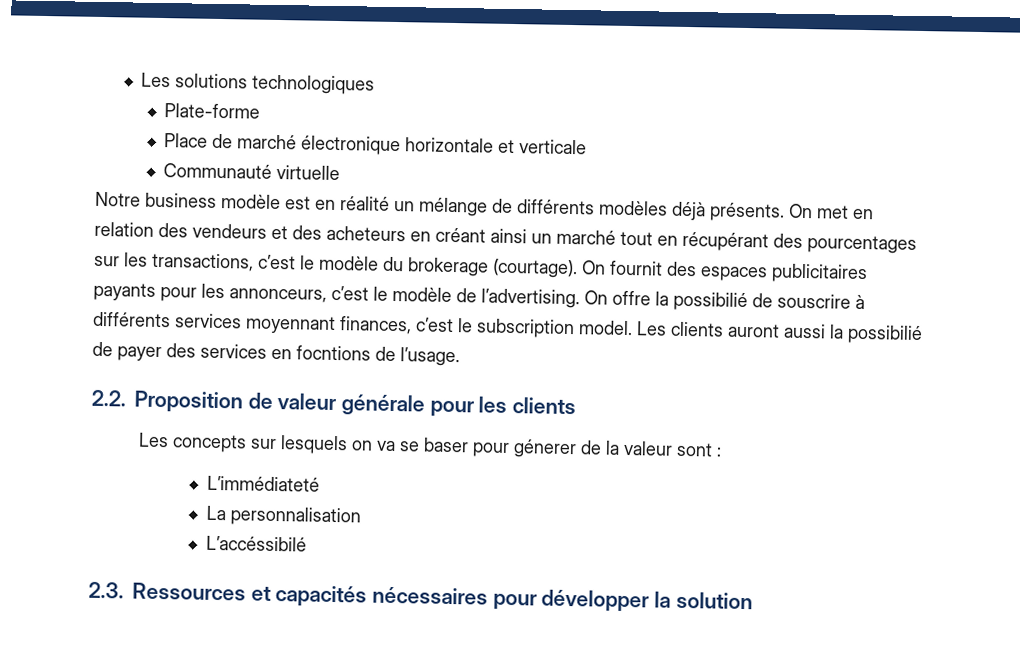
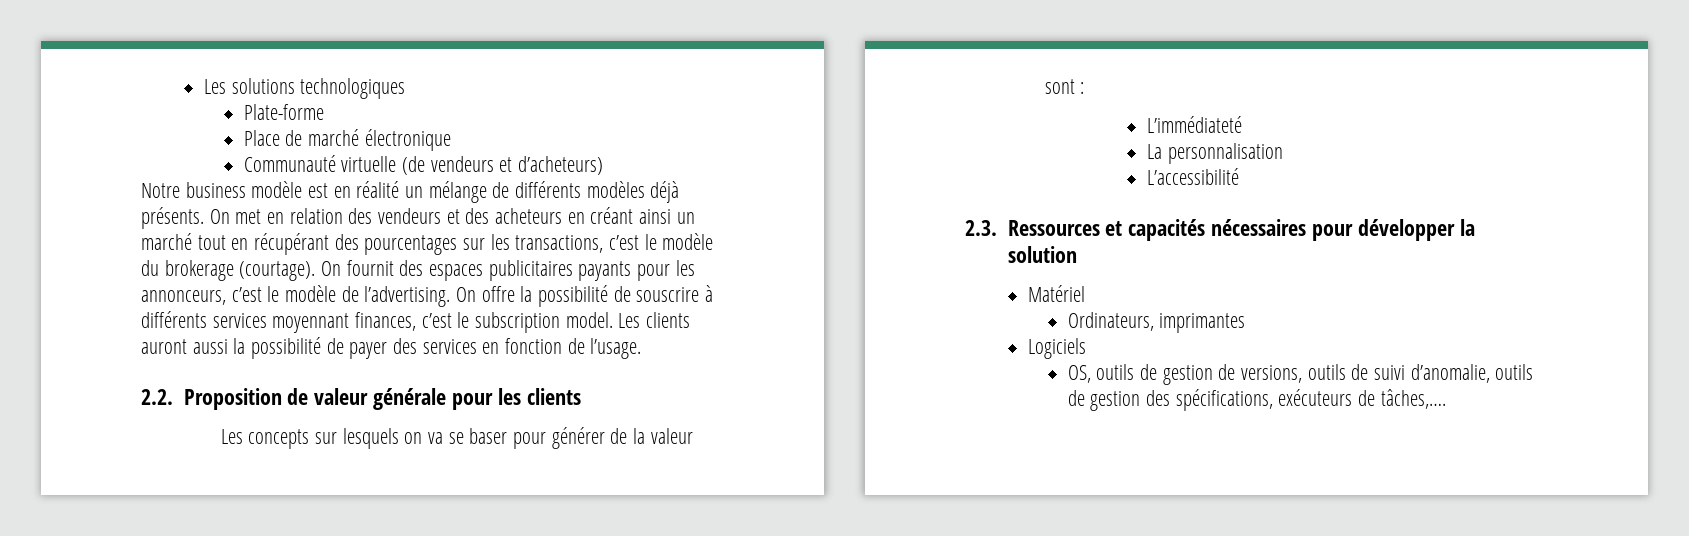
[405,137,588,155] horizontale et verticale -> (451, 140) none
(341, 172) none -> [401,156,603,175] (de vendeurs et d’acheteurs)
[673,291,748,312] possibilié -> [538,285,609,307] possibilité
[847,324,923,345] possibilié -> [251,337,322,359] possibilité
[296,345,371,361] focntions -> [505,338,563,354] fonction
[513,439,578,459] génerer -> [551,427,605,449] générer
[205,535,307,552] L’accéssibilé -> [1147,168,1240,185] L’accessibilité
(753, 600) none -> [1027,285,1085,302] [1067,312,1246,333] [1027,338,1086,359] [1067,364,1534,385] [1067,389,1446,411] // Matériel // Ordinateurs, imprimantes // Logiciels // OS, outils de gestion de versions, outils de suivi d’anomalie, outils de gestion des spécifications, exécuteurs de tâches,….

